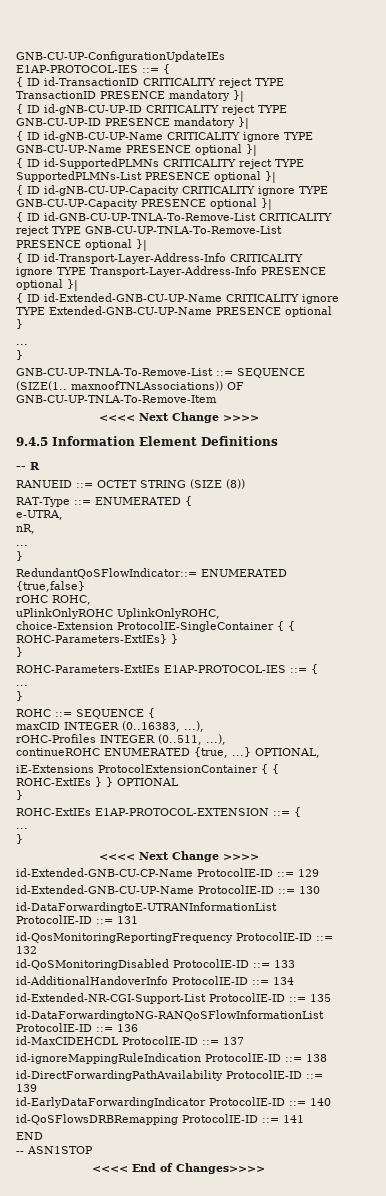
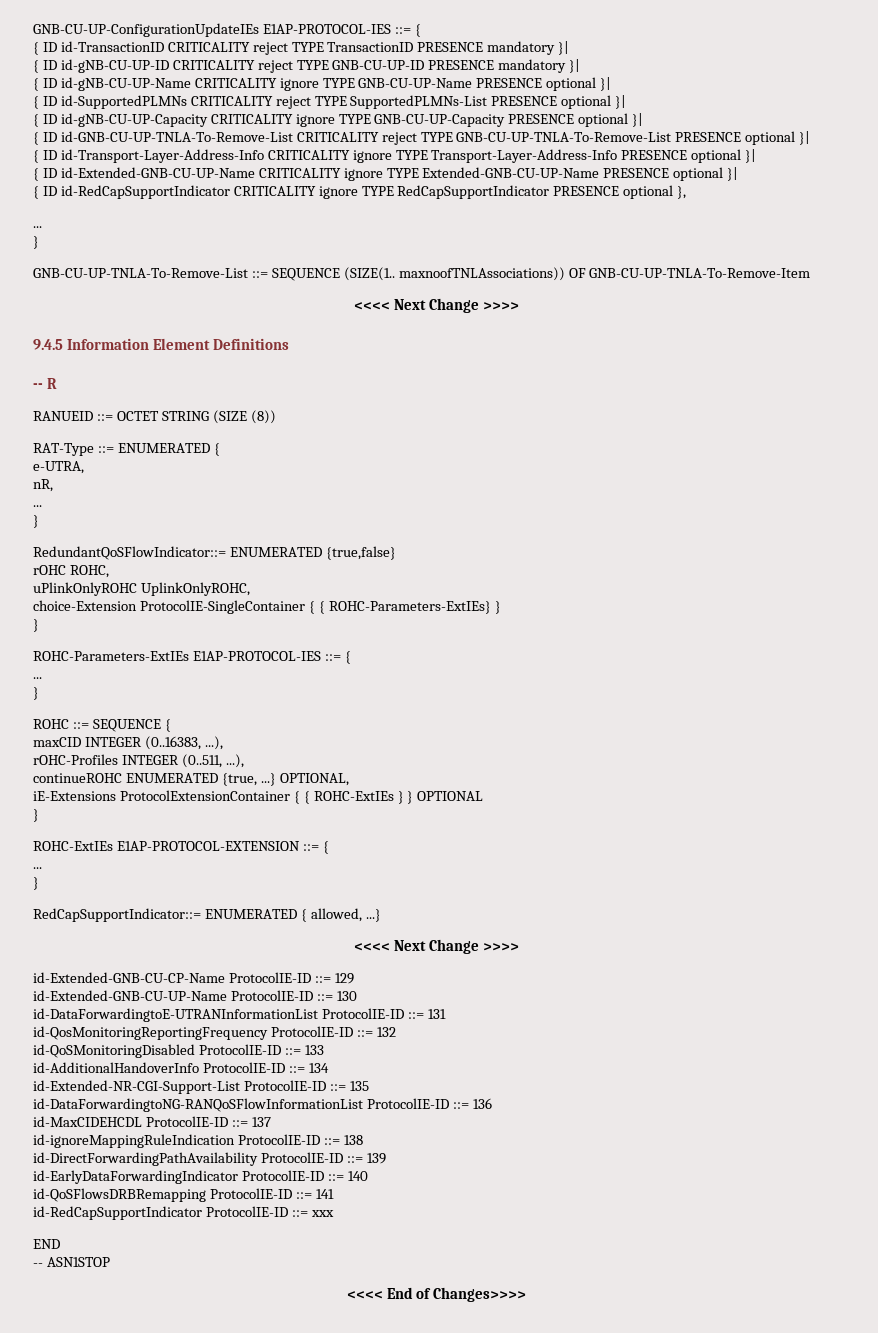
[16,319,23,329] } -> [727,167,739,181] [33,185,687,199] }| // { ID id-RedCapSupportIndicator CRITICALITY ignore TYPE RedCapSupportIndicator PRESENCE optional },
(23, 839) none -> [33,908,381,922] // RedCapSupportIndicator::= ENUMERATED { allowed, ...}
(304, 1119) none -> [33,1206,334,1220] // id-RedCapSupportIndicator ProtocolIE-ID ::= xxx

